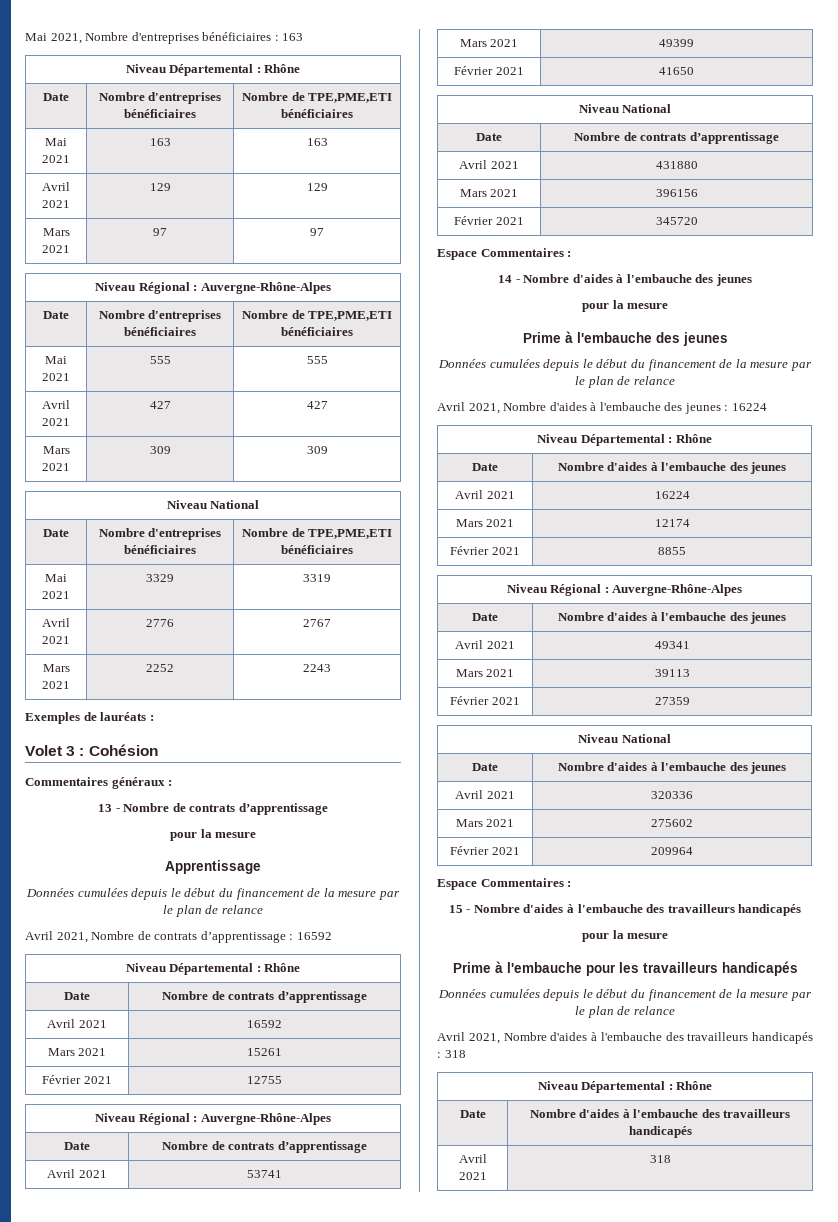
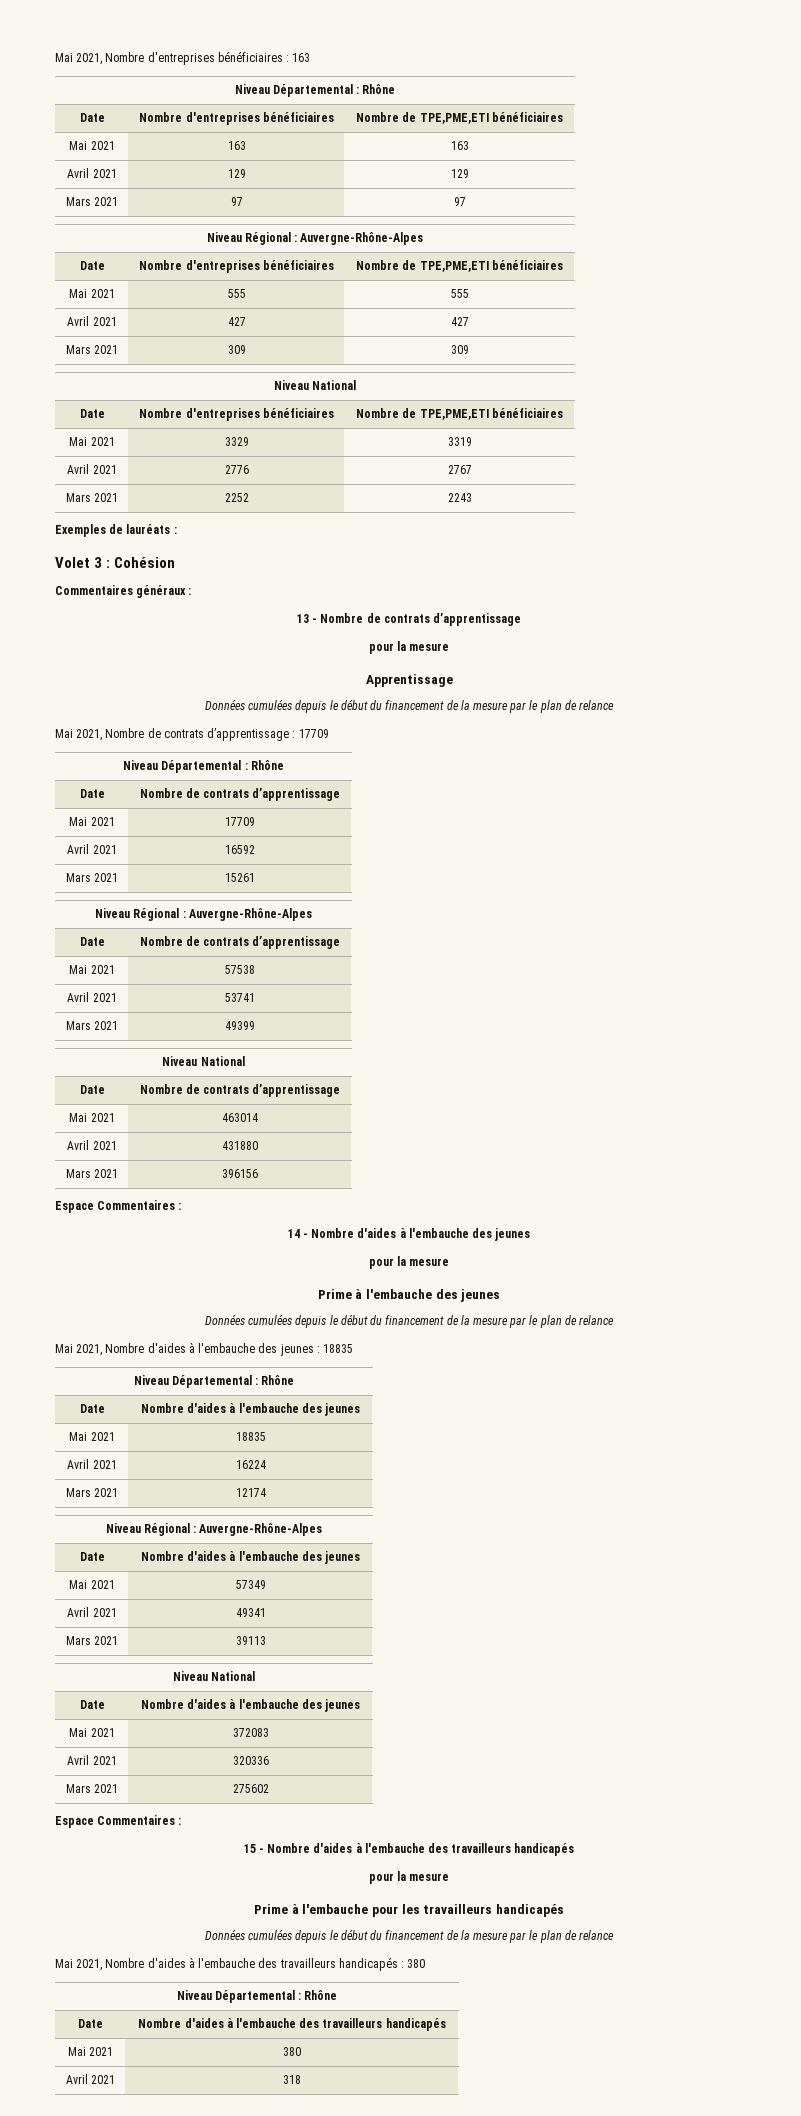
[25,931,53,940] Avril -> [55,729,73,738] Mai
[296,932,332,940] 16592 -> [298,729,329,738] 17709
(367, 997) none -> [69,817,115,826] [225,817,256,826] // Mai 2021 | 17709
[42,1075,112,1084] [247,1076,282,1084] // Février 2021 | 12755 -> (256, 877) none
(367, 1147) none -> [69,965,115,974] [225,965,256,974] // Mai 2021 | 57538
[454,66,524,75] [659,67,694,75] // Février 2021 | 41650 -> (256, 1025) none
(779, 138) none -> [69,1113,115,1122] [222,1113,258,1122] // Mai 2021 | 463014
[454,216,524,225] [655,217,698,225] // Février 2021 | 345720 -> (258, 1173) none
[437,402,465,411] Avril -> [55,1344,73,1353] Mai
[731,403,767,411] 16224 -> [323,1344,354,1353] 18835
(787, 468) none -> [69,1432,115,1441] [235,1432,266,1441] // Mai 2021 | 18835
[450,546,520,555] [658,547,686,555] // Février 2021 | 8855 -> (266, 1492) none
(787, 618) none -> [69,1580,115,1589] [235,1580,266,1589] // Mai 2021 | 57349
[450,696,520,705] [654,697,690,705] // Février 2021 | 27359 -> (266, 1640) none
(787, 768) none -> [69,1728,115,1737] [232,1728,269,1737] // Mai 2021 | 372083
[450,846,520,855] [651,847,693,855] // Février 2021 | 209964 -> (269, 1788) none
[437,1032,465,1041] Avril -> [55,1959,73,1968] Mai
[444,1050,466,1058] 318 -> [407,1959,426,1968] 380
(692, 1132) none -> [67,2047,114,2056] [283,2047,301,2056] // Mai 2021 | 380

